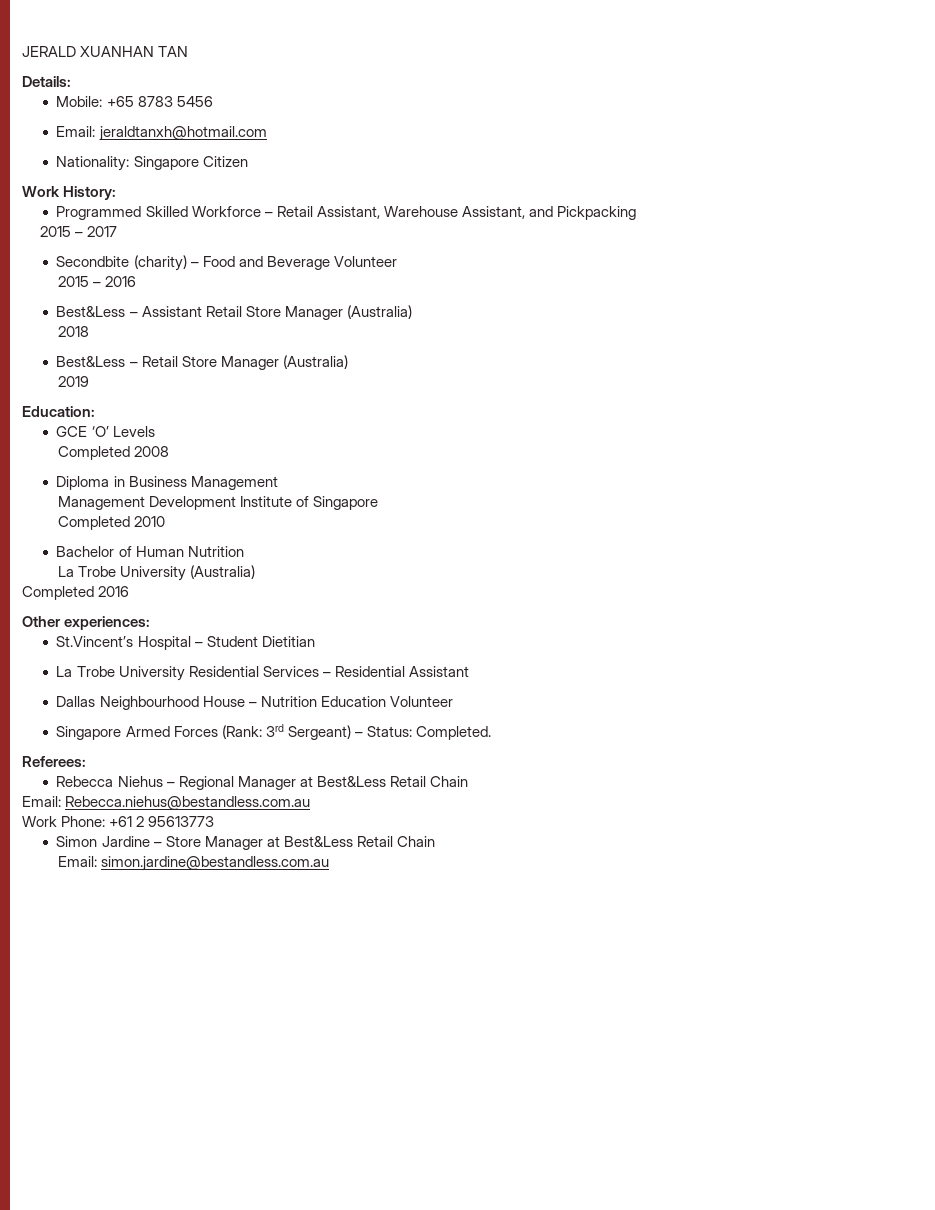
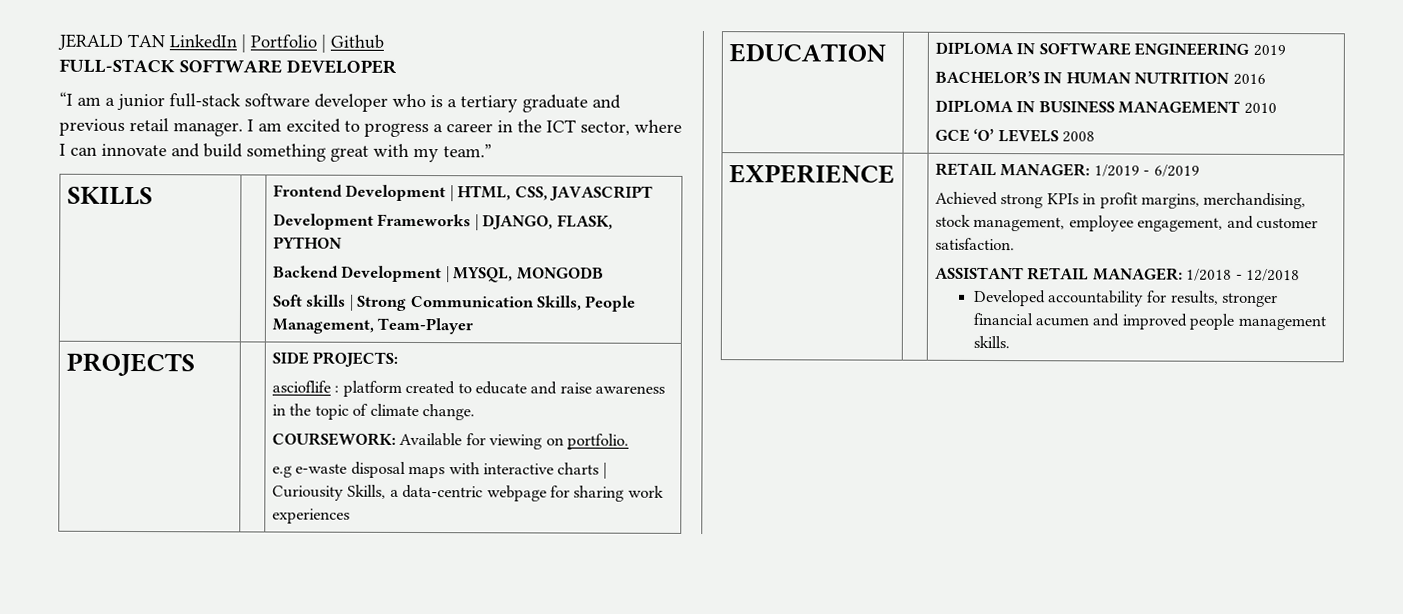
[80,46,155,57] XUANHAN -> (123, 41) none
[22,76,71,87] [56,96,213,107] [56,126,267,141] [56,156,248,171] [22,186,117,200] [56,206,636,220] [39,226,118,237] [56,255,397,271] [57,276,137,287] [56,305,412,320] [57,326,89,337] [56,355,348,370] [57,376,89,387] [22,406,95,417] [56,426,155,437] [57,446,170,460] [56,476,278,490] [57,496,379,510] [57,516,166,530] [56,546,244,557] [57,565,256,581] [22,586,130,600] [22,616,151,630] [56,636,315,650] [56,666,469,681] [56,696,453,710] [56,724,491,740] [22,756,86,767] [56,776,468,790] [22,796,311,810] [22,816,215,827] [56,836,435,850] [57,856,330,871] // Details: // Mobile: +65 8783 5456 // Email: jeraldtanxh@hotmail.com // Nationality: Singapore Citizen // Work History: // Programmed Skilled Workforce – Retail Assistant, Warehouse Assistant, and Pickpacking // 2015 – 2017 // Secondbite (charity) – Food and Beverage Volunteer // 2015 – 2016 // Best&Less – Assistant Retail Store Manager (Australia) // 2018 // Best&Less – Retail Store Manager (Australia) // 2019 // Education: // GCE ‘O’ Levels // Completed 2008 // Diploma in Business Management // Management Development Institute of Singapore // Completed 2010 // Bachelor of Human Nutrition // La Trobe University (Australia) // Completed 2016 // Other experiences: // St.Vincent’s Hospital – Student Dietitian // La Trobe University Residential Services – Residential Assistant // Dallas Neighbourhood House – Nutrition Education Volunteer // Singapore Armed Forces (Rank: 3rd Sergeant) – Status: Completed. // Referees: // Rebecca Niehus – Regional Manager at Best&Less Retail Chain // Email: Rebecca.niehus@bestandless.com.au // Work Phone: +61 2 95613773 // Simon Jardine – Store Manager at Best&Less Retail Chain // Email: simon.jardine@bestandless.com.au -> [169,34,384,53] [59,58,397,74] [59,91,621,113] [59,118,682,138] [59,143,492,163] [66,186,153,206] [272,184,653,202] [272,213,613,231] [272,236,342,249] [272,265,604,283] [271,294,637,312] [271,317,474,335] [65,352,195,377] [271,351,399,367] [271,380,666,397] [271,403,475,421] [271,432,629,450] [271,461,607,479] [271,484,664,502] [271,508,350,524] [728,43,886,63] [934,41,1286,57] [934,70,1266,85] [934,99,1277,115] [934,128,1096,143] [728,164,895,184] [934,162,1200,177] [934,191,1307,210] [934,214,1318,232] [934,237,1015,251] [934,266,1300,282] [973,289,1279,308] [972,312,1326,331] [972,335,1010,349] LinkedIn | Portfolio | Github // FULL-STACK SOFTWARE DEVELOPER // “I am a junior full-stack software developer who is a tertiary graduate and previous retail manager. I am excited to progress a career in the ICT sector, where I can innovate and build something great with my team.” // SKILLS | | Frontend Development | HTML, CSS, JAVASCRIPT // Development Frameworks | DJANGO, FLASK, PYTHON // Backend Development | MYSQL, MONGODB // Soft skills | Strong Communication Skills, People Management, Team-Player // PROJECTS | | SIDE PROJECTS: // ascioflife : platform created to educate and raise awareness in the topic of climate change. // COURSEWORK: Available for viewing on portfolio. // e.g e-waste disposal maps with interactive charts | Curiousity Skills, a data-centric webpage for sharing work experiences // EDUCATION | | DIPLOMA IN SOFTWARE ENGINEERING 2019 // BACHELOR’S IN HUMAN NUTRITION 2016 // DIPLOMA IN BUSINESS MANAGEMENT 2010 // GCE ‘O’ LEVELS 2008 // EXPERIENCE | | RETAIL MANAGER: 1/2019 - 6/2019 // Achieved strong KPIs in profit margins, merchandising, stock management, employee engagement, and customer satisfaction. // ASSISTANT RETAIL MANAGER: 1/2018 - 12/2018 // Developed accountability for results, stronger financial acumen and improved people management skills.

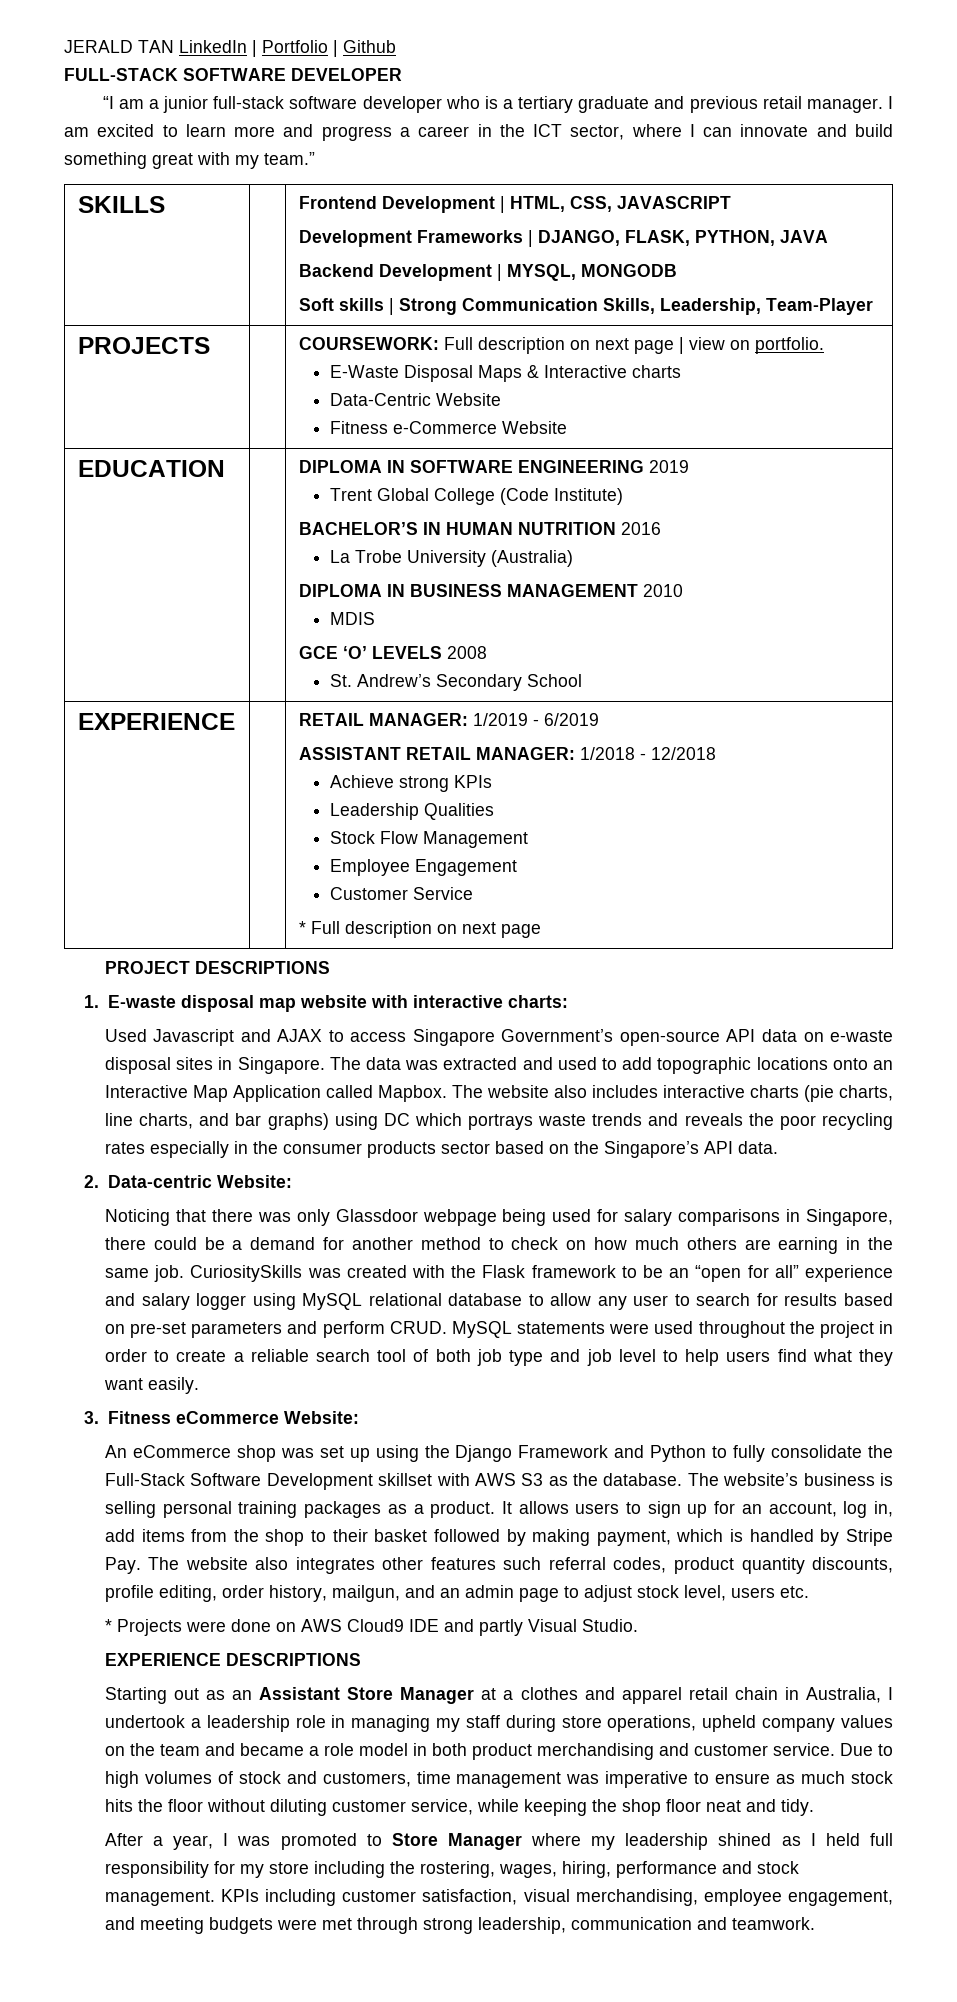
(360, 126) none -> [185,124,314,137] learn more and
[272,236,342,249] PYTHON -> [694,230,828,246] PYTHON, JAVA
[584,295,637,312] [271,318,374,334] People Management, -> [659,298,761,315] Leadership,
[271,351,399,367] [271,380,666,397] [271,403,475,421] [271,432,629,450] [271,461,607,479] [271,484,664,502] [271,508,350,524] SIDE PROJECTS: // ascioflife : platform created to educate and raise awareness in the topic of climate change. // COURSEWORK: Available for viewing on portfolio. // e.g e-waste disposal maps with interactive charts | Curiousity Skills, a data-centric webpage for sharing work experiences -> [298,337,824,354] [330,365,682,382] [330,393,502,406] [330,421,568,434] COURSEWORK: Full description on next page | view on portfolio. // E-Waste Disposal Maps & Interactive charts // Data-Centric Website // Fitness e-Commerce Website
(1286, 50) none -> [330,488,624,505] // Trent Global College (Code Institute)
(1266, 79) none -> [330,550,574,567] // La Trobe University (Australia)
(1277, 108) none -> [330,612,376,625] // MDIS
(1096, 137) none -> [330,674,583,691] // St. Andrew’s Secondary School
[934,191,1307,210] [934,214,1318,232] [934,237,1015,251] // Achieved strong KPIs in profit margins, merchandising, stock management, employee engagement, and customer satisfaction. -> (599, 719) none
[973,289,1279,308] [972,312,1326,331] [972,335,1010,349] Developed accountability for results, stronger financial acumen and improved people management skills. -> [330,775,493,792] [330,803,495,820] [330,831,529,848] [330,859,518,876] [330,887,474,900] [298,921,541,938] [104,961,330,974] [84,995,569,1012] [104,1029,894,1046] [104,1057,893,1074] [104,1085,894,1102] [104,1113,894,1130] [104,1141,778,1158] [84,1175,293,1188] [104,1209,894,1226] [104,1237,894,1254] [104,1265,893,1282] [104,1293,894,1310] [104,1321,893,1338] [104,1349,893,1366] [103,1377,199,1394] [84,1411,360,1424] [104,1445,893,1462] [104,1473,894,1490] [104,1501,893,1518] [104,1529,894,1546] [104,1557,894,1574] [104,1585,809,1602] [104,1619,638,1636] [104,1653,361,1666] [104,1687,894,1704] [104,1715,893,1732] [104,1743,893,1760] [104,1771,893,1788] [104,1799,814,1816] [104,1833,894,1850] [104,1861,799,1878] [104,1889,893,1906] [104,1917,815,1934] Achieve strong KPIs // Leadership Qualities // Stock Flow Management // Employee Engagement // Customer Service // * Full description on next page // PROJECT DESCRIPTIONS // 1. E-waste disposal map website with interactive charts: // Used Javascript and AJAX to access Singapore Government’s open-source API data on e-waste disposal sites in Singapore. The data was extracted and used to add topographic locations onto an Interactive Map Application called Mapbox. The website also includes interactive charts (pie charts, line charts, and bar graphs) using DC which portrays waste trends and reveals the poor recycling rates especially in the consumer products sector based on the Singapore’s API data. // 2. Data-centric Website: // Noticing that there was only Glassdoor webpage being used for salary comparisons in Singapore, there could be a demand for another method to check on how much others are earning in the same job. CuriositySkills was created with the Flask framework to be an “open for all” experience and salary logger using MySQL relational database to allow any user to search for results based on pre-set parameters and perform CRUD. MySQL statements were used throughout the project in order to create a reliable search tool of both job type and job level to help users find what they want easily. // 3. Fitness eCommerce Website: // An eCommerce shop was set up using the Django Framework and Python to fully consolidate the Full-Stack Software Development skillset with AWS S3 as the database. The website’s business is selling personal training packages as a product. It allows users to sign up for an account, log in, add items from the shop to their basket followed by making payment, which is handled by Stripe Pay. The website also integrates other features such referral codes, product quantity discounts, profile editing, order history, mailgun, and an admin page to adjust stock level, users etc. // * Projects were done on AWS Cloud9 IDE and partly Visual Studio. // EXPERIENCE DESCRIPTIONS // Starting out as an Assistant Store Manager at a clothes and apparel retail chain in Australia, I undertook a leadership role in managing my staff during store operations, upheld company values on the team and became a role model in both product merchandising and customer service. Due to high volumes of stock and customers, time management was imperative to ensure as much stock hits the floor without diluting customer service, while keeping the shop floor neat and tidy. // After a year, I was promoted to Store Manager where my leadership shined as I held full responsibility for my store including the rostering, wages, hiring, performance and stock management. KPIs including customer satisfaction, visual merchandising, employee engagement, and meeting budgets were met through strong leadership, communication and teamwork.

